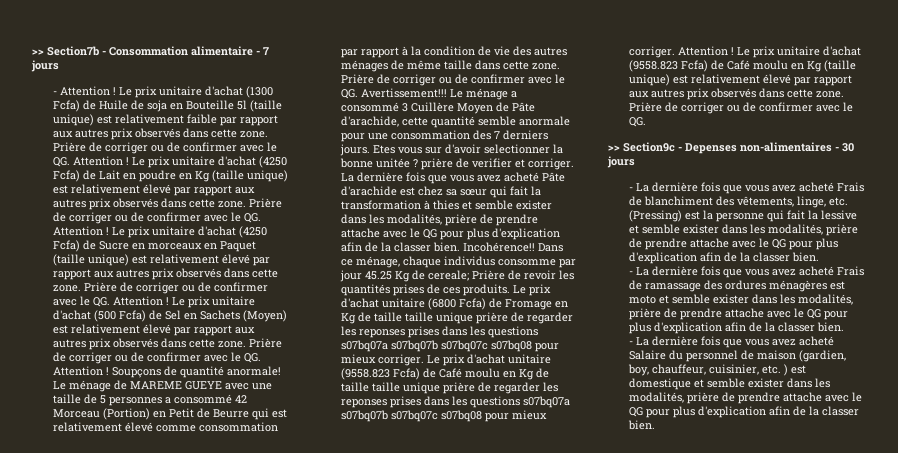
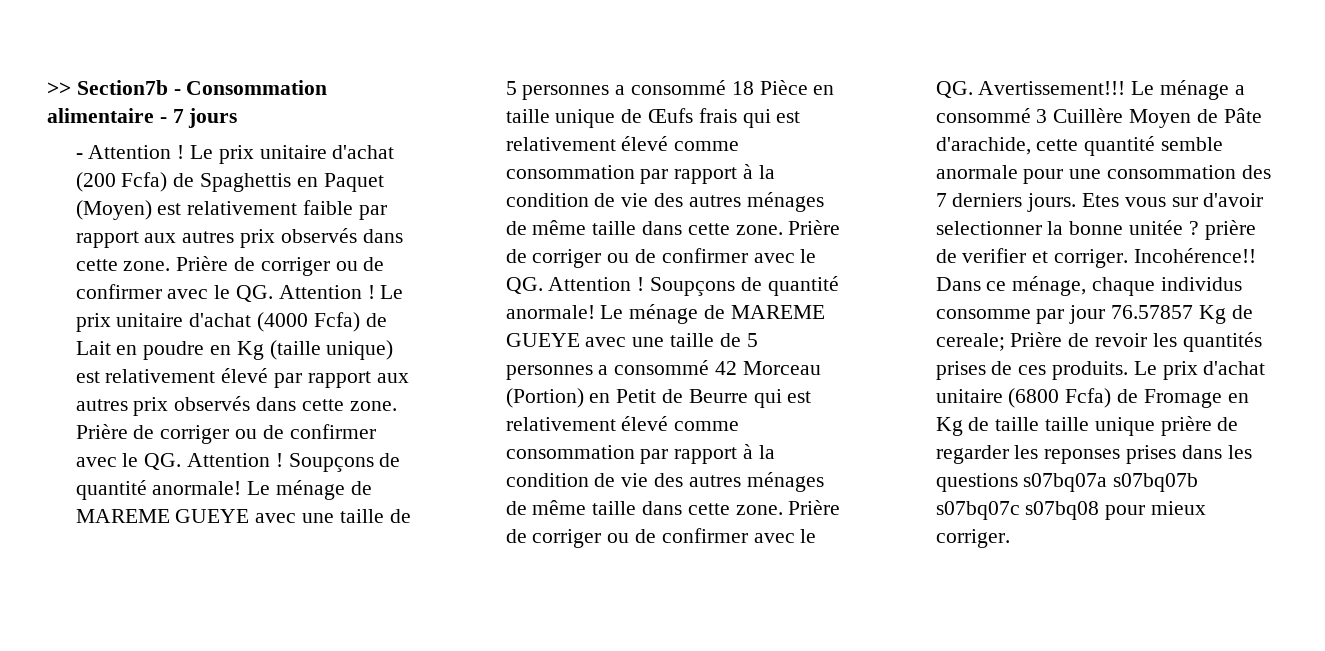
[246,86,274,98] [53,100,283,112] [53,114,95,126] (1300 Fcfa) de Huile de soja en Bouteille 5l (taille unique) -> [75,172,384,192] [75,200,152,220] (200 Fcfa) de Spaghettis en Paquet (Moyen)
[259,156,288,168] (4250 -> [256,312,308,332] (4000
[112,226,268,238] [53,240,257,252] [53,254,271,266] [53,268,279,280] [53,282,269,294] [53,296,256,308] [53,310,288,322] [53,324,256,336] [53,338,159,350] Le prix unitaire d'achat (4250 Fcfa) de Sucre en morceaux en Paquet (taille unique) est relativement élevé par rapport aux autres prix observés dans cette zone. Prière de corriger ou de confirmer avec le QG. Attention ! Le prix unitaire d'achat (500 Fcfa) de Sel en Sachets (Moyen) est relativement élevé par rapport aux autres prix observés -> [288,453,401,472] [75,480,372,500] [75,509,411,523] [505,80,835,100] [505,108,801,128] [505,136,740,151] [505,164,775,184] [505,192,824,212] [505,220,637,235] Soupçons de quantité anormale! Le ménage de MAREME GUEYE avec une taille de 5 personnes a consommé 18 Pièce en taille unique de Œufs frais qui est relativement élevé comme consommation par rapport à la condition de vie des autres ménages de même taille
[341,172,566,184] [341,186,542,198] [341,200,553,210] [341,214,539,226] [341,228,561,240] [341,242,461,252] La dernière fois que vous avez acheté Pâte d'arachide est chez sa sœur qui fait la transformation à thies et semble exister dans les modalités, prière de prendre attache avec le QG pour plus d'explication afin de la classer bien. -> (1128, 258) none
[365,271,393,280] 45.25 -> [1110,305,1193,319] 76.57857
[427,354,552,366] [341,368,550,380] [341,382,559,394] [341,396,571,408] [341,410,548,422] [629,46,862,58] [629,60,857,72] [629,74,853,86] [629,88,845,100] [629,102,854,114] [629,117,647,127] [608,142,854,154] [607,156,635,168] [629,182,865,194] [629,196,849,208] [629,210,858,222] [629,224,859,236] [629,238,839,250] [629,252,820,264] [629,266,865,278] [629,280,846,292] [629,294,854,305] [629,308,849,320] [629,322,845,334] [629,336,835,348] [629,350,847,362] [628,364,807,376] [629,378,831,390] [629,392,863,404] [629,406,860,418] [628,420,656,430] Le prix d'achat unitaire (9558.823 Fcfa) de Café moulu en Kg de taille taille unique prière de regarder les reponses prises dans les questions s07bq07a s07bq07b s07bq07c s07bq08 pour mieux corriger. Attention ! Le prix unitaire d'achat (9558.823 Fcfa) de Café moulu en Kg (taille unique) est relativement élevé par rapport aux autres prix observés dans cette zone. Prière de corriger ou de confirmer avec le QG. // >> Section9c - Depenses non-alimentaires - 30 jours // - La dernière fois que vous avez acheté Frais de blanchiment des vêtements, linge, etc. (Pressing) est la personne qui fait la lessive et semble exister dans les modalités, prière de prendre attache avec le QG pour plus d'explication afin de la classer bien. // - La dernière fois que vous avez acheté Frais de ramassage des ordures ménagères est moto et semble exister dans les modalités, prière de prendre attache avec le QG pour plus d'explication afin de la classer bien. // - La dernière fois que vous avez acheté Salaire du personnel de maison (gardien, boy, chauffeur, cuisinier, etc. ) est domestique et semble exister dans les modalités, prière de prendre attache avec le QG pour plus d'explication afin de la classer bien. -> (1010, 538) none

